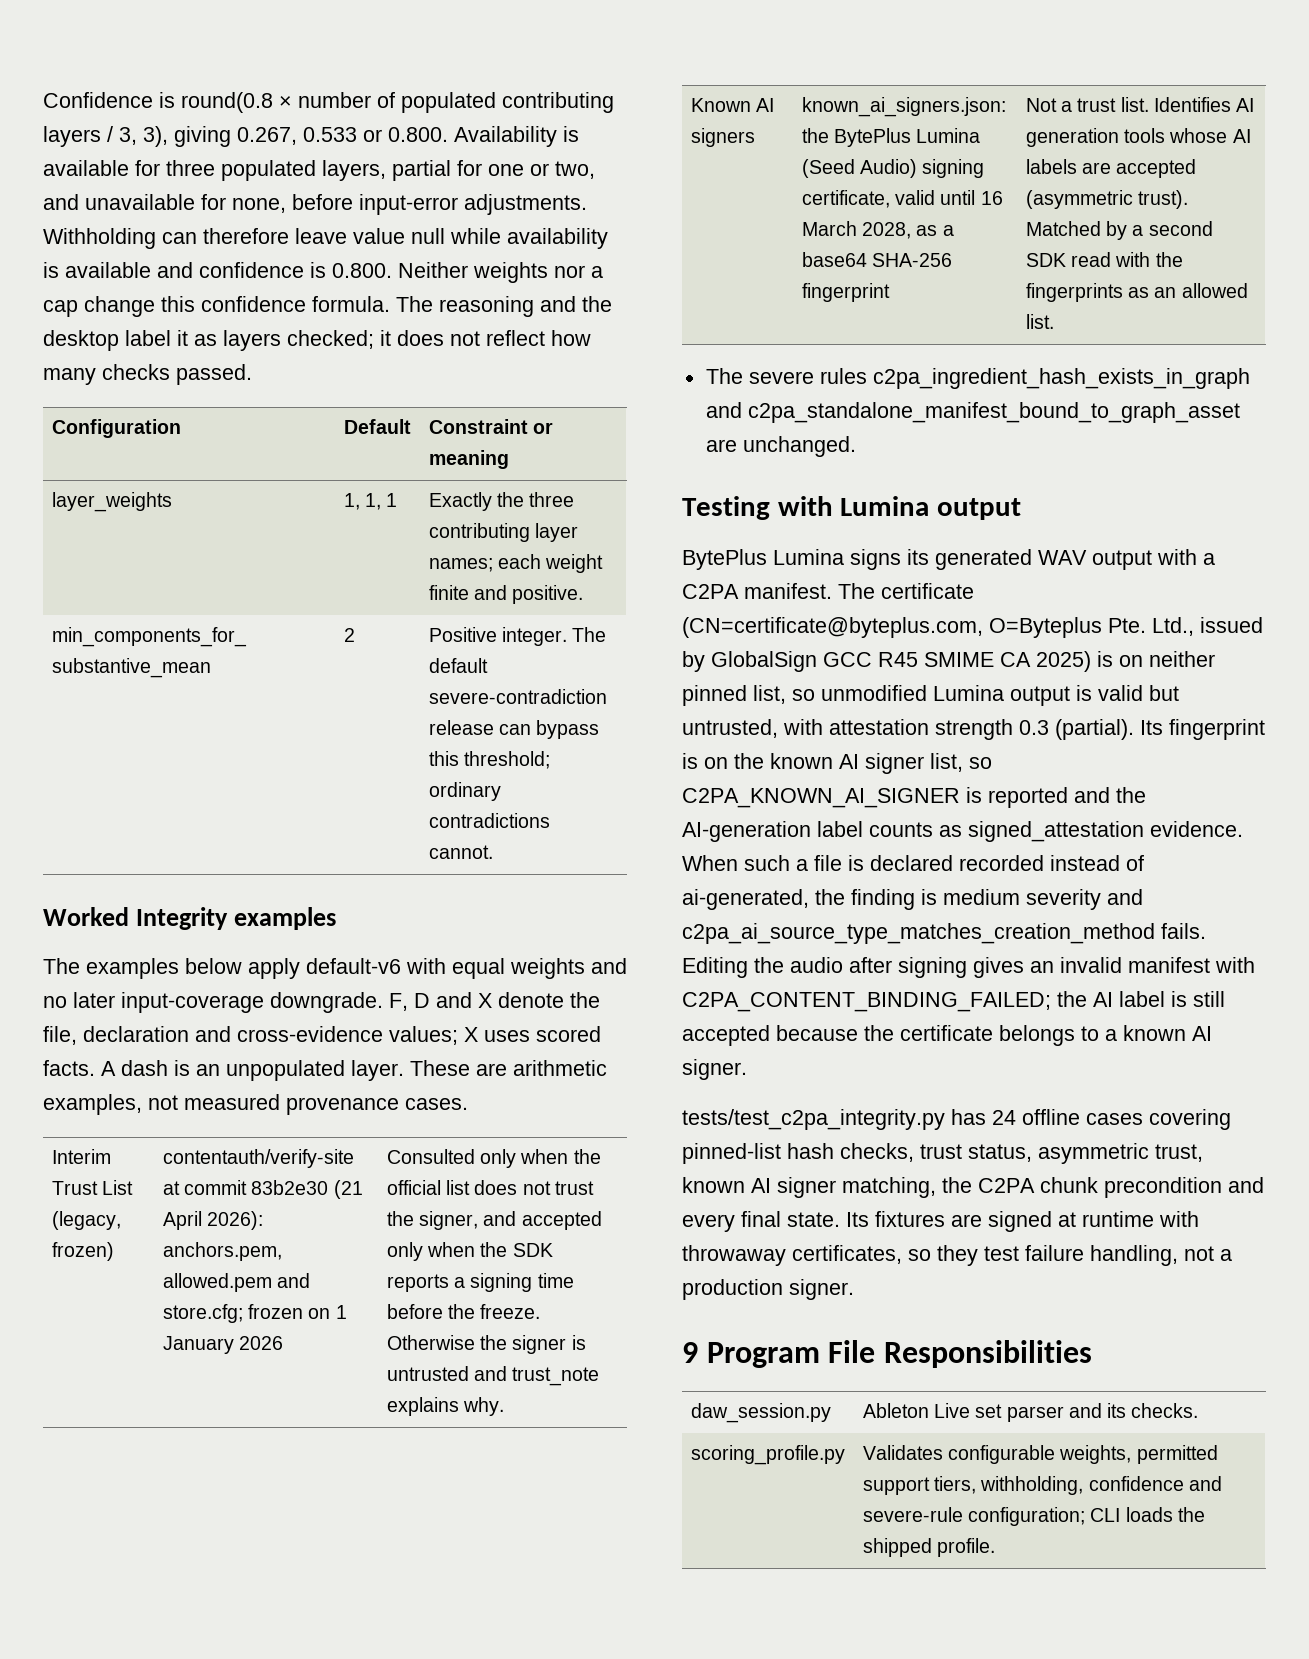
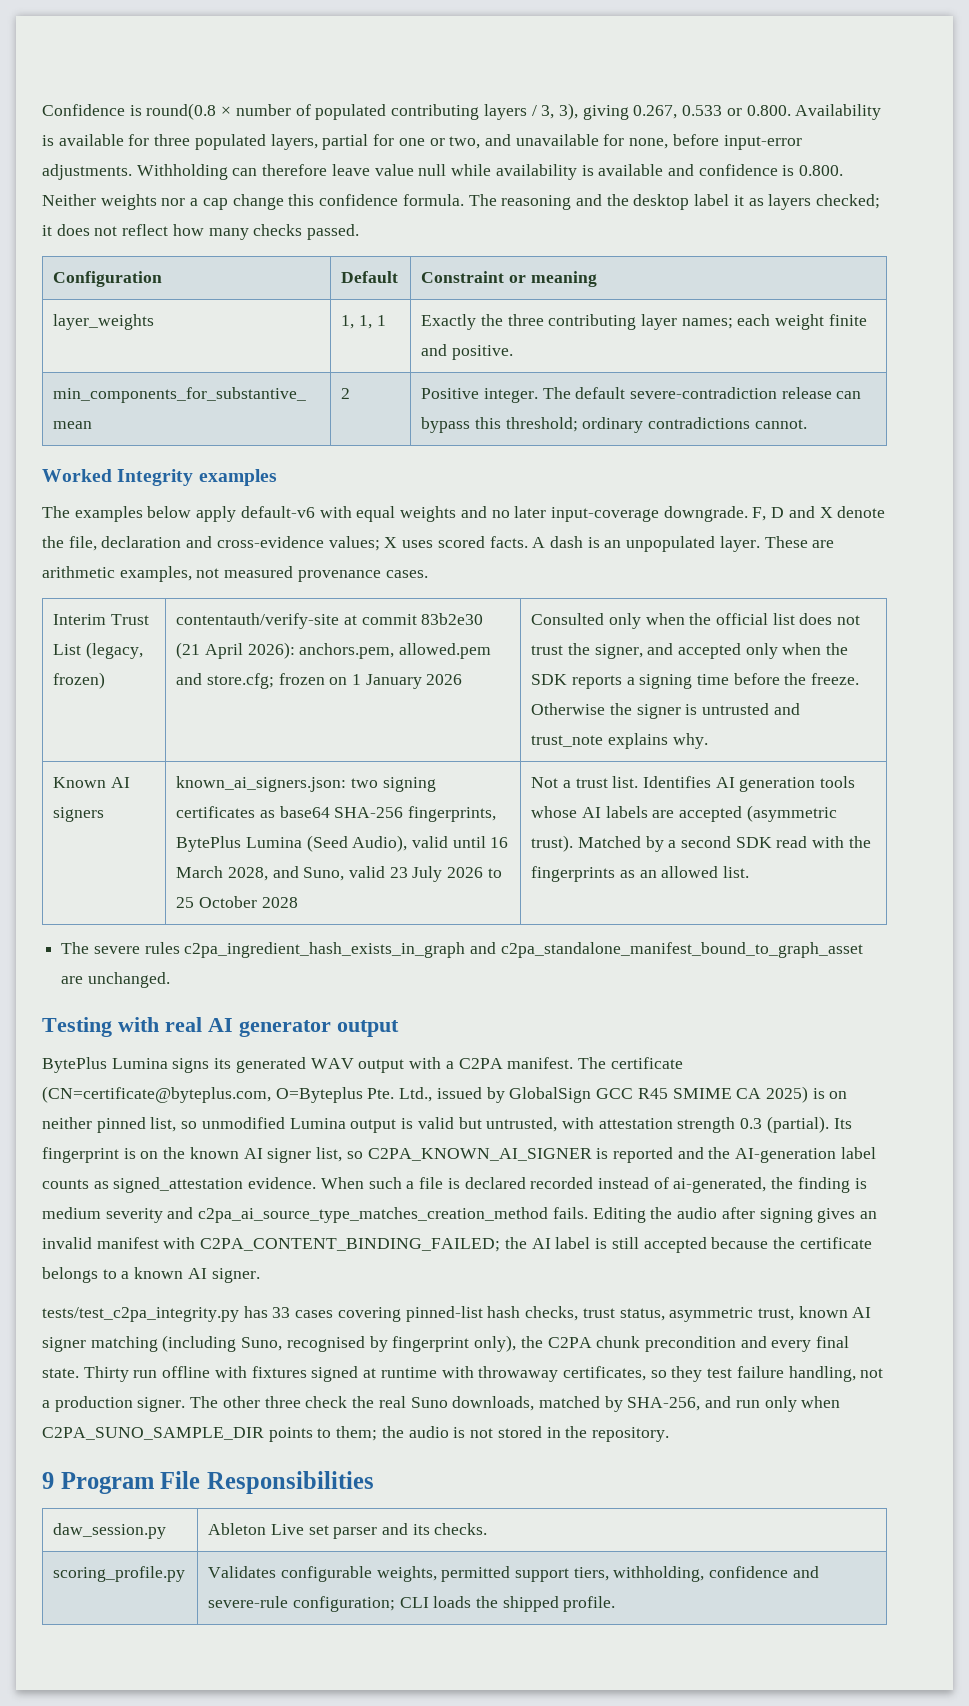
[801,128,981,147] [801,159,985,178] [801,190,890,208] the BytePlus Lumina (Seed Audio) signing certificate, -> [350,777,436,792] [176,806,496,822] [176,835,408,852] two signing certificates as base64 SHA-256 fingerprints, BytePlus Lumina (Seed Audio),
[916,225,954,236] [801,252,953,267] [801,283,890,302] as a base64 SHA-256 fingerprint -> [272,866,502,882] [176,896,298,908] and Suno, valid 23 July 2026 to 25 October 2028
[840,496,930,516] Lumina -> [165,1017,331,1037] real AI generator
[992,1109,1080,1125] 24 offline -> [272,1307,291,1318] 33
[842,1177,936,1198] matching, -> [90,1335,517,1352] matching (including Suno, recognised by fingerprint only),
[846,1211,982,1227] Its fixtures are -> [83,1366,307,1382] Thirty run offline with fixtures
(854, 1289) none -> [190,1396,841,1412] [42,1426,669,1442] The other three check the real Suno downloads, matched by SHA-256, and run only when C2PA_SUNO_SAMPLE_DIR points to them; the audio is not stored in the repository.

